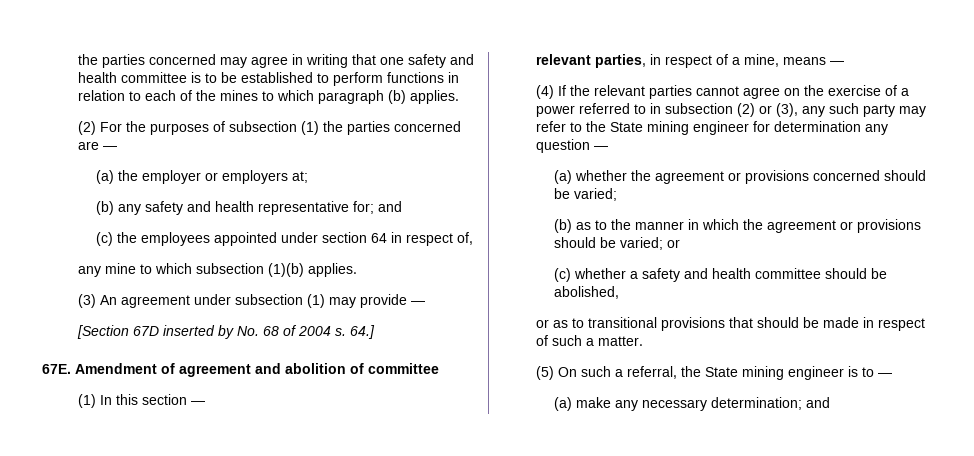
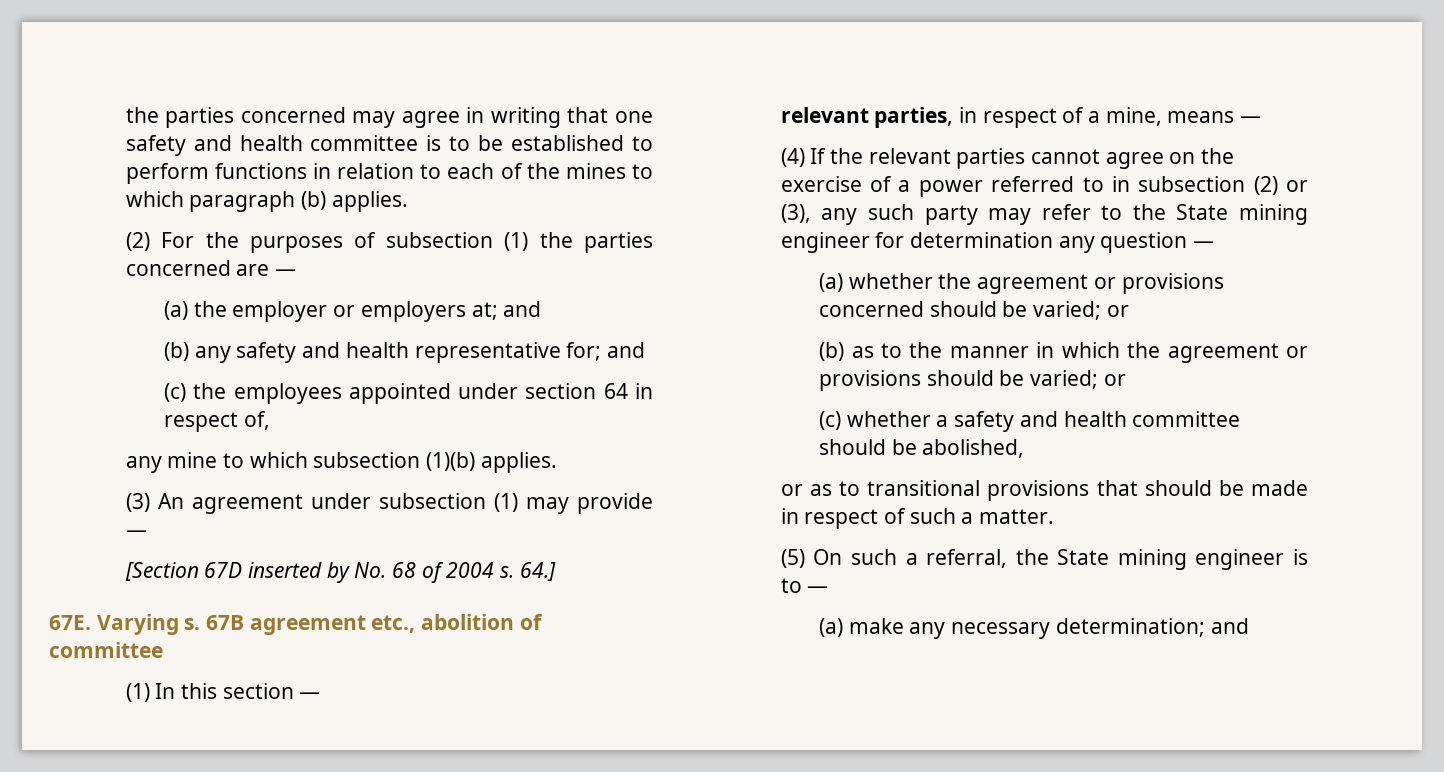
(308, 177) none -> [503,301,542,317] and
[75,363,281,377] Amendment of agreement and -> [96,614,416,635] Varying s. 67B agreement etc.,
(617, 194) none -> [1106,305,1129,317] or

